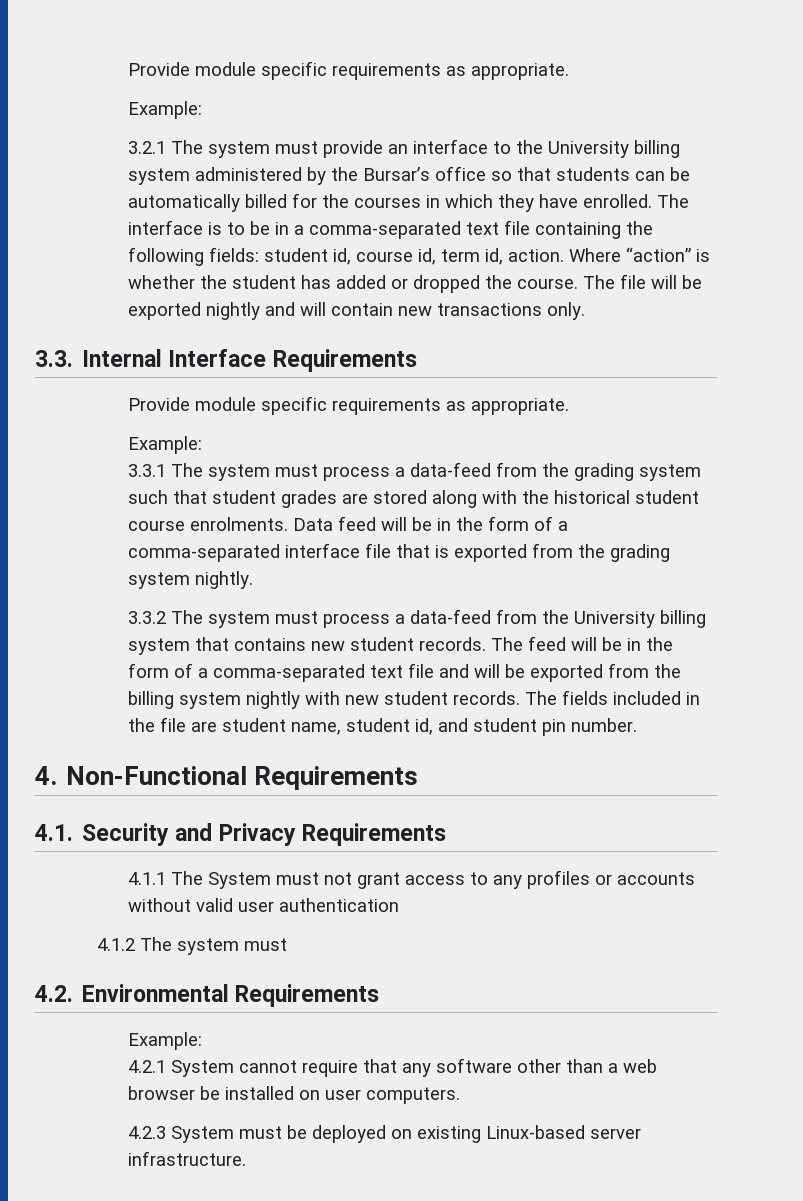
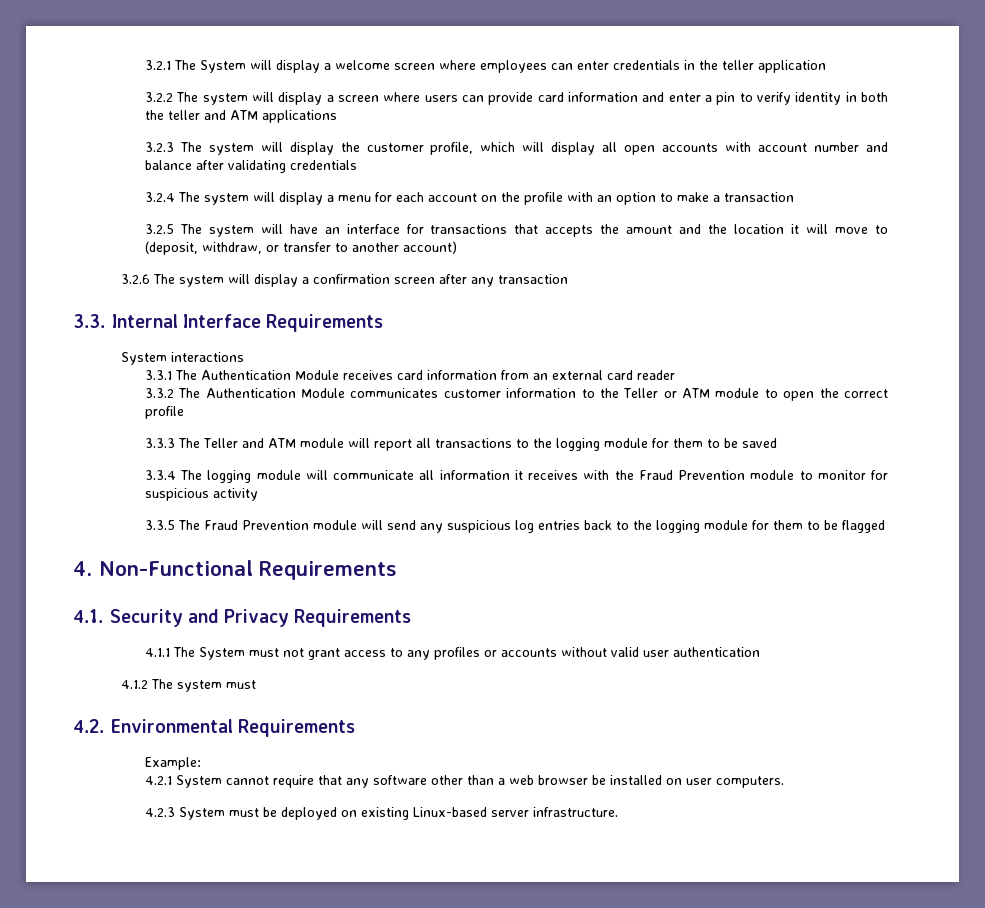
[127,61,569,80] [127,101,202,119] [127,139,680,158] [127,166,690,185] [127,193,689,212] [127,220,653,239] [127,247,710,266] [127,274,702,293] [127,302,585,320] [35,349,417,372] [127,396,569,415] [127,436,202,454] [127,462,701,481] [127,490,699,508] [127,516,568,531] [127,543,670,562] [127,571,253,589] [127,609,706,628] [127,636,673,655] [127,663,681,682] [127,690,700,709] [127,717,637,736] Provide module specific requirements as appropriate. // Example: // 3.2.1 The system must provide an interface to the University billing system administered by the Bursar’s office so that students can be automatically billed for the courses in which they have enrolled. The interface is to be in a comma-separated text file containing the following fields: student id, course id, term id, action. Where “action” is whether the student has added or dropped the course. The file will be exported nightly and will contain new transactions only. // 3.3. Internal Interface Requirements // Provide module specific requirements as appropriate. // Example: // 3.3.1 The system must process a data-feed from the grading system such that student grades are stored along with the historical student course enrolments. Data feed will be in the form of a comma-separated interface file that is exported from the grading system nightly. // 3.3.2 The system must process a data-feed from the University billing system that contains new student records. The feed will be in the form of a comma-separated text file and will be exported from the billing system nightly with new student records. The fields included in the file are student name, student id, and student pin number. -> [144,60,826,73] [144,92,889,105] [144,110,337,123] [144,142,888,155] [144,160,357,173] [144,192,794,205] [144,224,889,237] [144,241,457,255] [120,274,568,287] [73,314,384,332] [120,352,244,365] [144,370,675,380] [144,388,889,401] [144,406,184,419] [144,438,777,451] [144,470,889,483] [144,488,258,501] [144,520,885,533] 3.2.1 The System will display a welcome screen where employees can enter credentials in the teller application // 3.2.2 The system will display a screen where users can provide card information and enter a pin to verify identity in both the teller and ATM applications // 3.2.3 The system will display the customer profile, which will display all open accounts with account number and balance after validating credentials // 3.2.4 The system will display a menu for each account on the profile with an option to make a transaction // 3.2.5 The system will have an interface for transactions that accepts the amount and the location it will move to (deposit, withdraw, or transfer to another account) // 3.2.6 The system will display a confirmation screen after any transaction // 3.3. Internal Interface Requirements // System interactions // 3.3.1 The Authentication Module receives card information from an external card reader // 3.3.2 The Authentication Module communicates customer information to the Teller or ATM module to open the correct profile // 3.3.3 The Teller and ATM module will report all transactions to the logging module for them to be saved // 3.3.4 The logging module will communicate all information it receives with the Fraud Prevention module to monitor for suspicious activity // 3.3.5 The Fraud Prevention module will send any suspicious log entries back to the logging module for them to be flagged

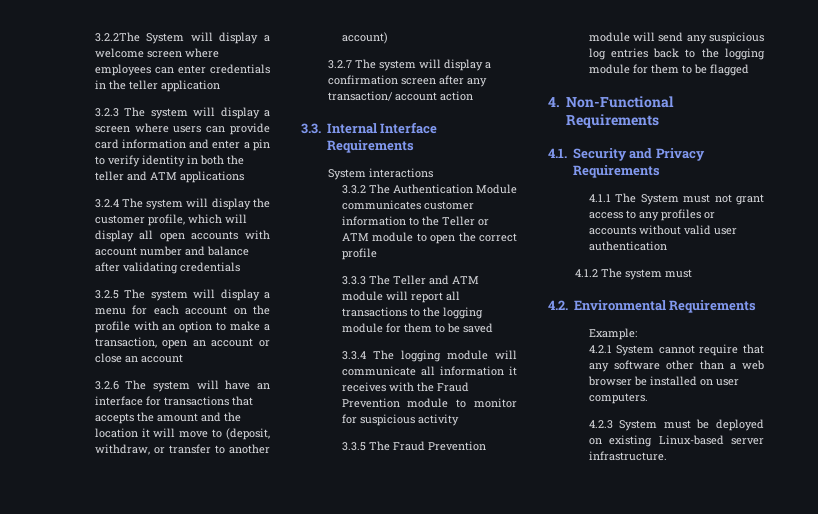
[144,60,196,70] 3.2.1 The -> [94,32,140,42] 3.2.2The
[144,92,173,102] 3.2.2 -> [94,108,119,117] 3.2.3
[144,142,174,152] 3.2.3 -> [94,199,119,208] 3.2.4
[144,192,175,202] 3.2.4 -> [94,290,119,299] 3.2.5
[723,192,794,202] [144,224,174,234] transaction // 3.2.5 -> [94,337,270,349] [94,353,183,363] [94,381,119,390] transaction, open an account or close an account // 3.2.6
[120,274,150,284] 3.2.6 -> [328,60,353,69] 3.2.7
[497,274,568,284] transaction -> [328,91,474,101] transaction/ account action
[144,370,675,380] // 3.3.1 The Authentication Module receives card information from an external card reader -> (434, 173) none

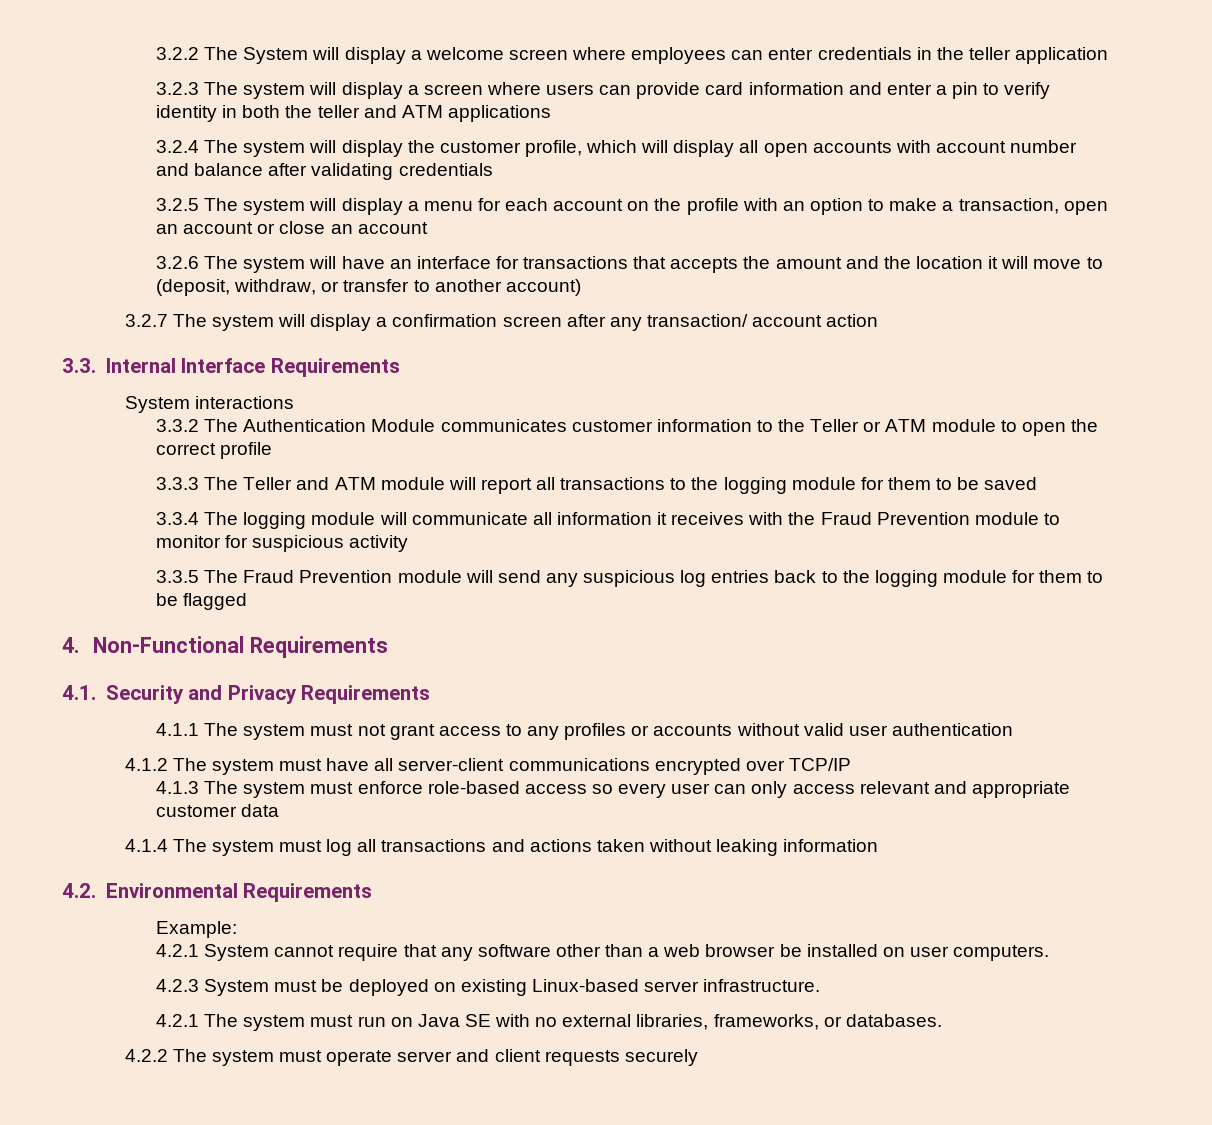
[94,32,140,42] 3.2.2The -> [156,47,239,60] 3.2.2 The
[640,194,679,205] System -> [243,724,306,740] system
(693, 273) none -> [326,758,852,775] [156,781,1071,798] [156,804,280,817] [124,839,879,856] have all server-client communications encrypted over TCP/IP // 4.1.3 The system must enforce role-based access so every user can only access relevant and appropriate customer data // 4.1.4 The system must log all transactions and actions taken without leaking information
(667, 456) none -> [156,1014,942,1031] [124,1049,698,1066] // 4.2.1 The system must run on Java SE with no external libraries, frameworks, or databases. // 4.2.2 The system must operate server and client requests securely

